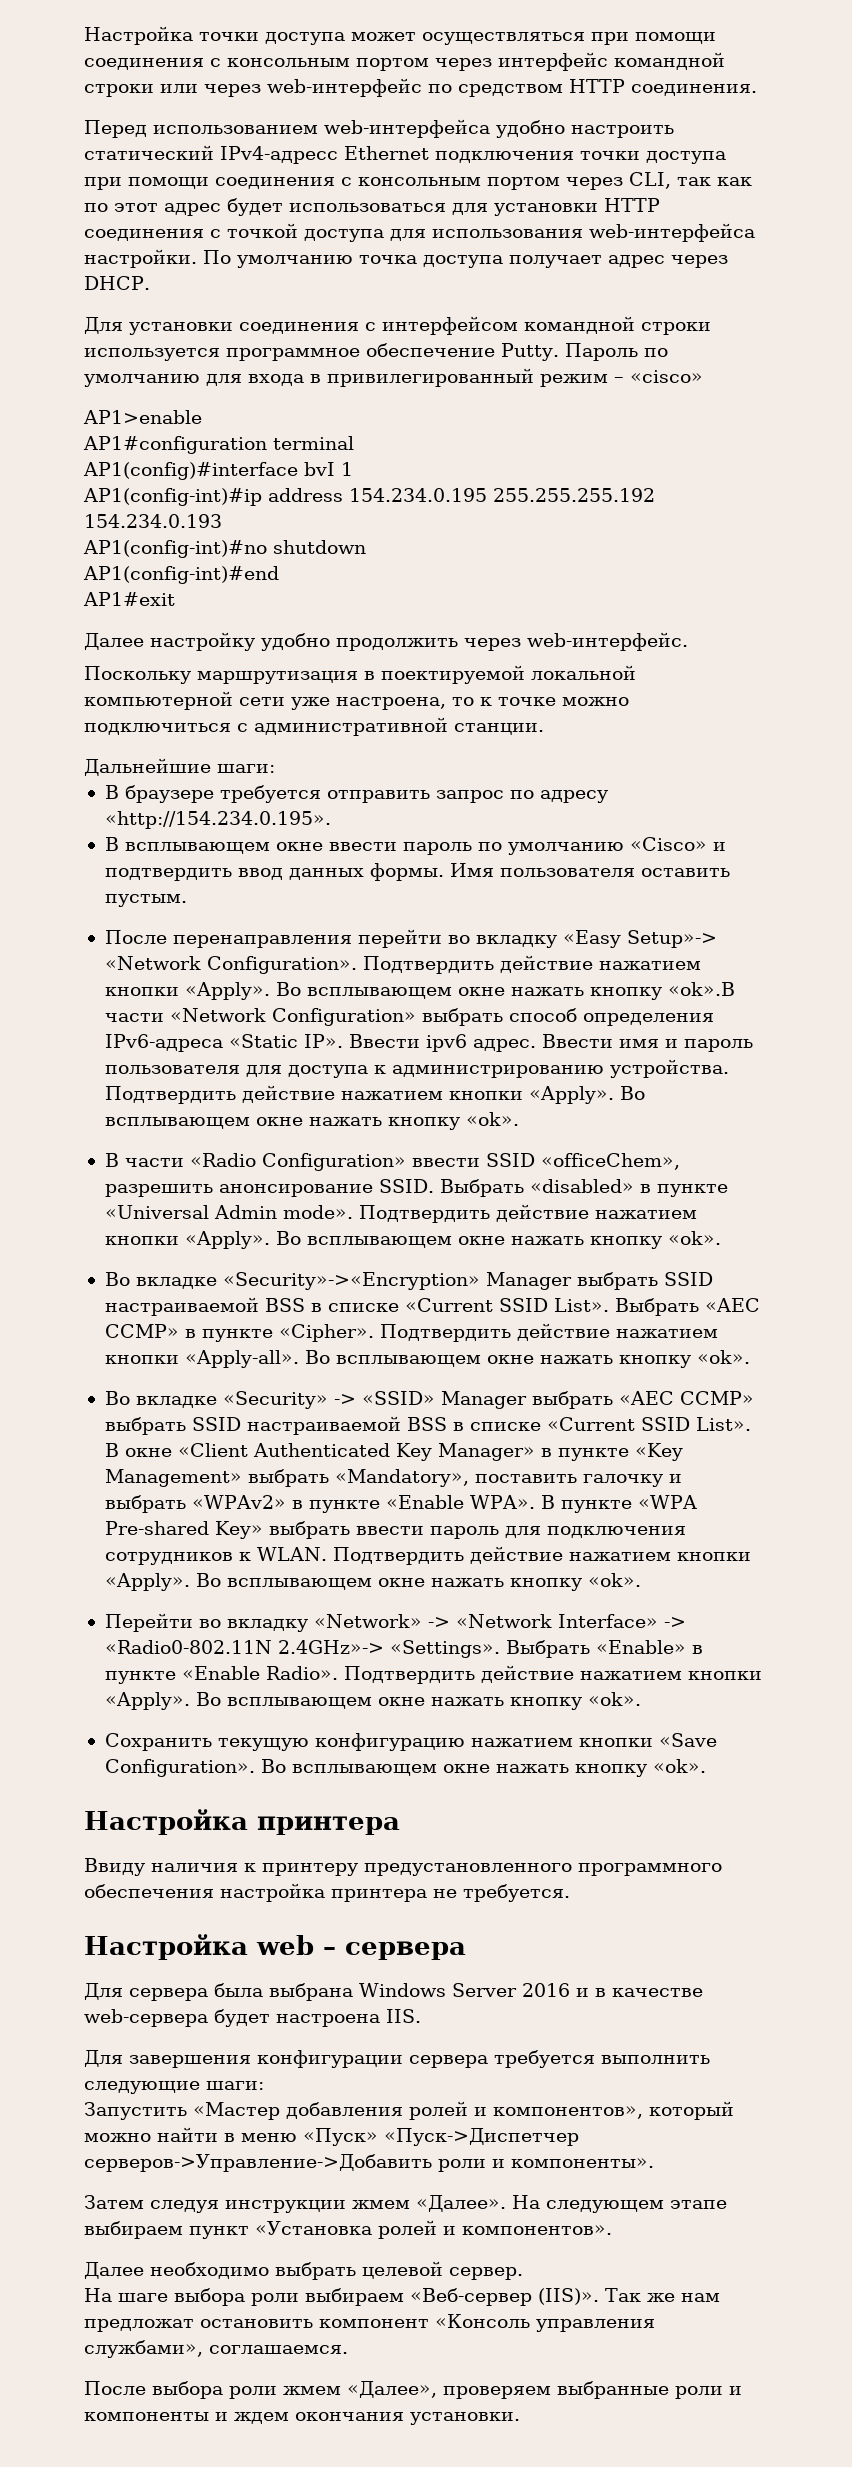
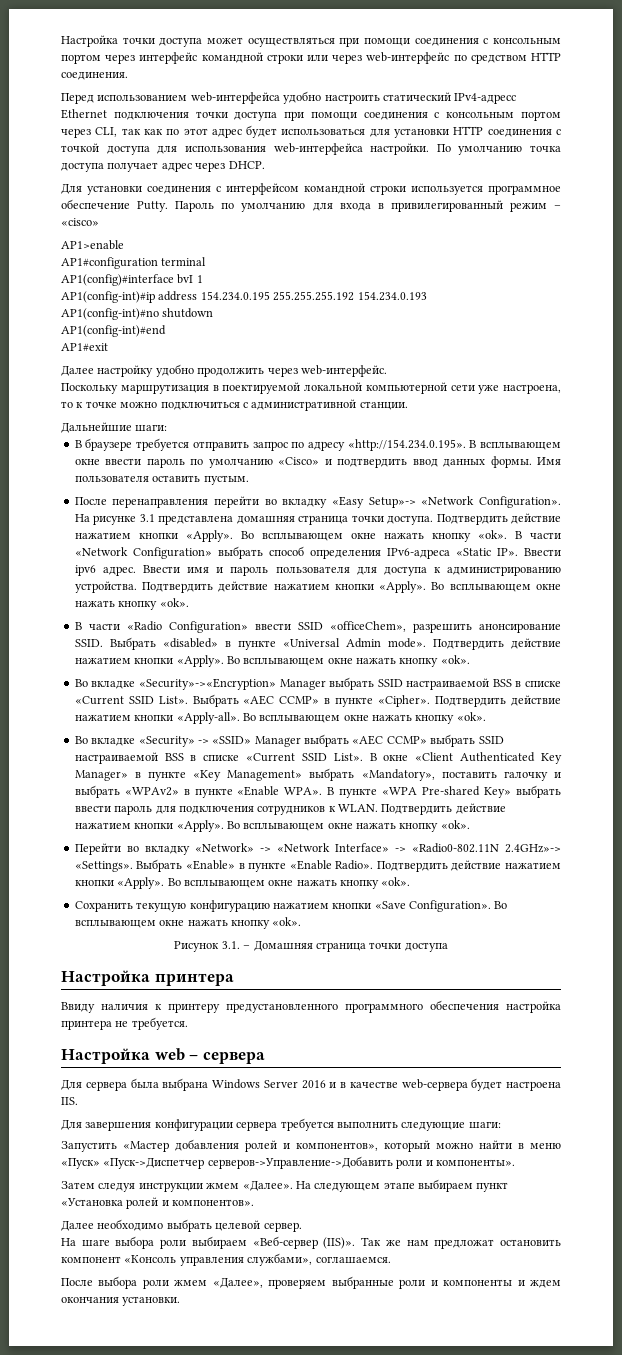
(331, 820) // -> (466, 445) none
(357, 965) none -> [74,514,434,525] На рисунке 3.1 представлена домашняя страница точки доступа.
[667,982,735,996] «ok».В -> [477,530,522,539] «ok». В
(706, 1766) none -> [174,940,448,952] // Рисунок 3.1. – Домашняя страница точки доступа

